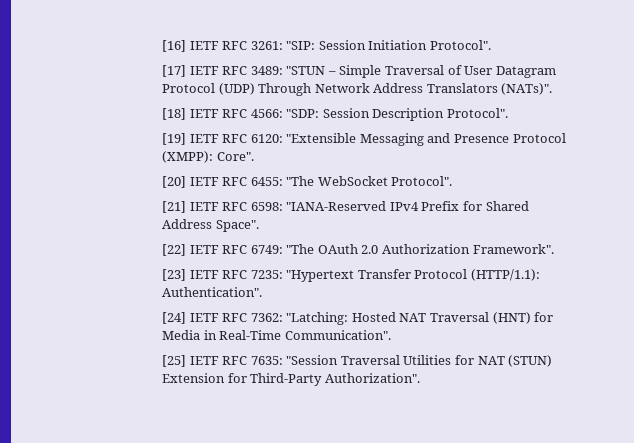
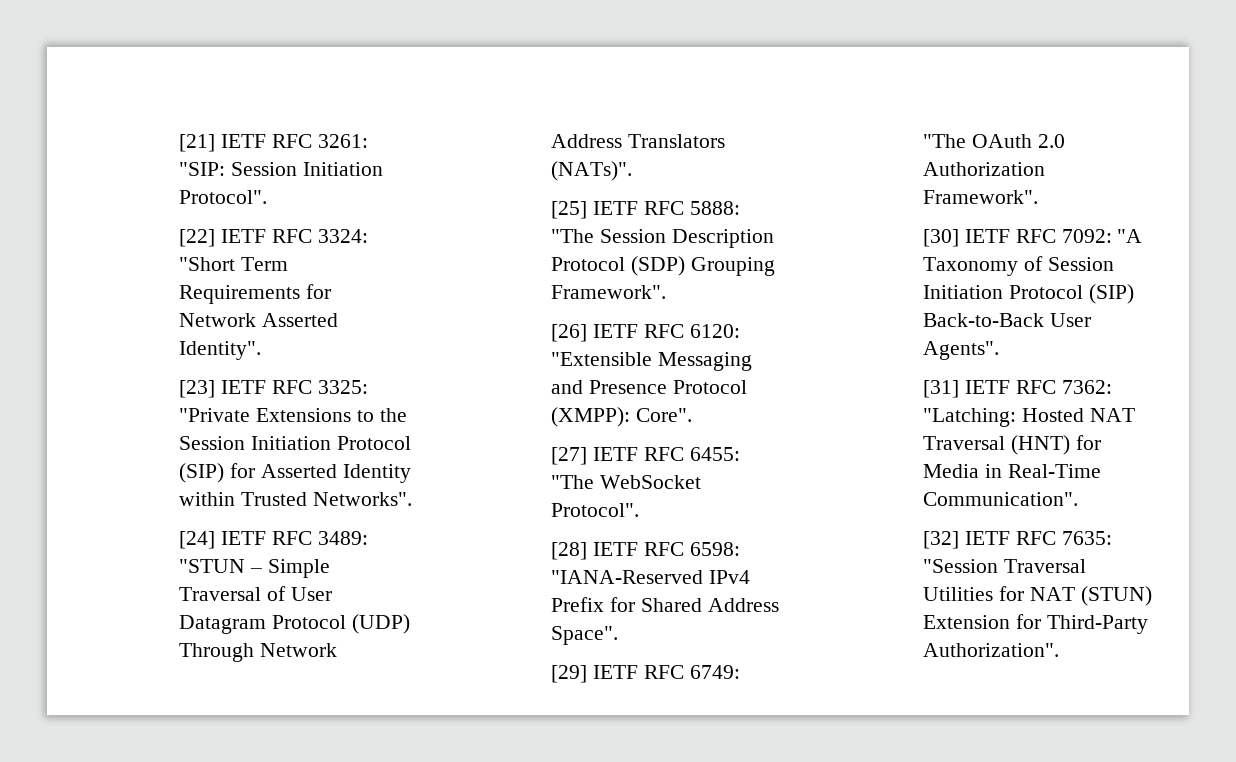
[162,40,187,52] [16] -> [179,134,216,152] [21]
[162,65,187,77] [17] -> [179,229,368,247] [179,257,289,271] [179,284,332,304] [179,313,339,327] [179,341,262,360] [179,380,368,398] [179,408,407,422] [179,436,411,450] [179,463,411,483] [179,492,412,506] [179,531,216,549] [22] IETF RFC 3324: "Short Term Requirements for Network Asserted Identity". // [23] IETF RFC 3325: "Private Extensions to the Session Initiation Protocol (SIP) for Asserted Identity within Trusted Networks". // [24]
[162,108,508,121] [162,133,187,145] [18] IETF RFC 4566: "SDP: Session Description Protocol". // [19] -> [551,201,740,219] [551,229,774,248] [551,256,775,276] [551,285,667,299] [551,324,588,342] [25] IETF RFC 5888: "The Session Description Protocol (SDP) Grouping Framework". // [26]
[162,176,187,188] [20] -> [551,447,588,465] [27]
[162,201,187,213] [21] -> [551,542,588,560] [28]
[162,244,187,256] [22] -> [551,665,588,683] [29]
[162,269,540,282] [162,287,263,297] [162,312,187,324] [23] IETF RFC 7235: "Hypertext Transfer Protocol (HTTP/1.1): Authentication". // [24] -> [923,229,1143,247] [923,256,1114,276] [923,284,1134,304] [923,313,1092,327] [923,341,1000,360] [923,380,960,398] [30] IETF RFC 7092: "A Taxonomy of Session Initiation Protocol (SIP) Back-to-Back User Agents". // [31]
[162,355,187,367] [25] -> [923,531,960,549] [32]

